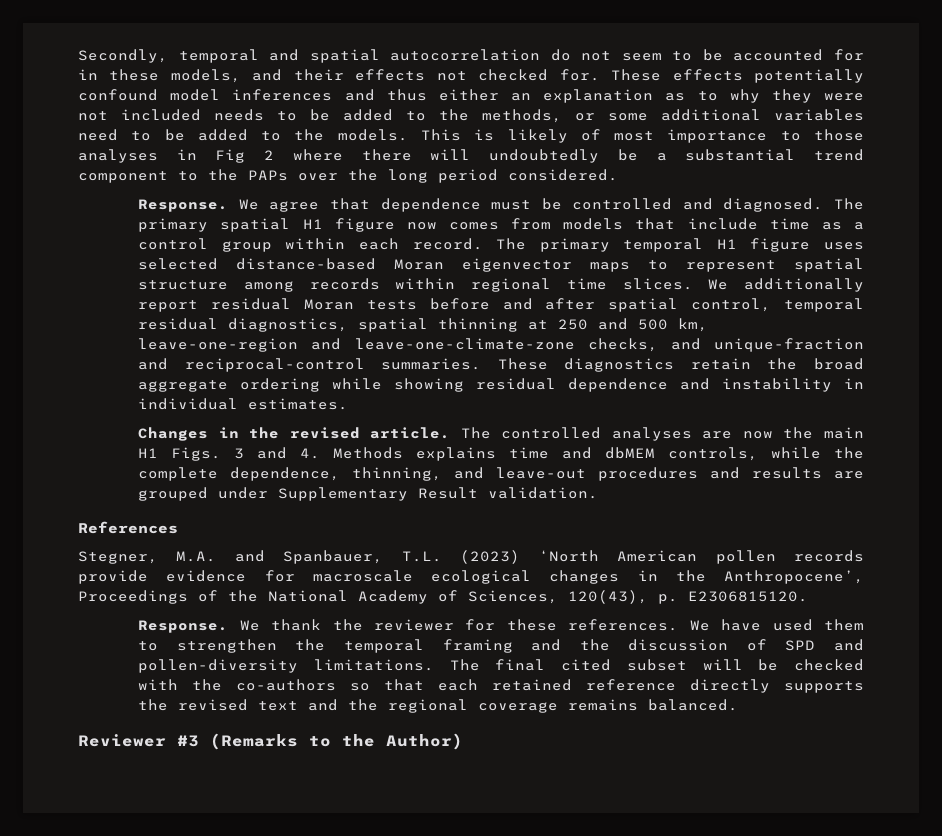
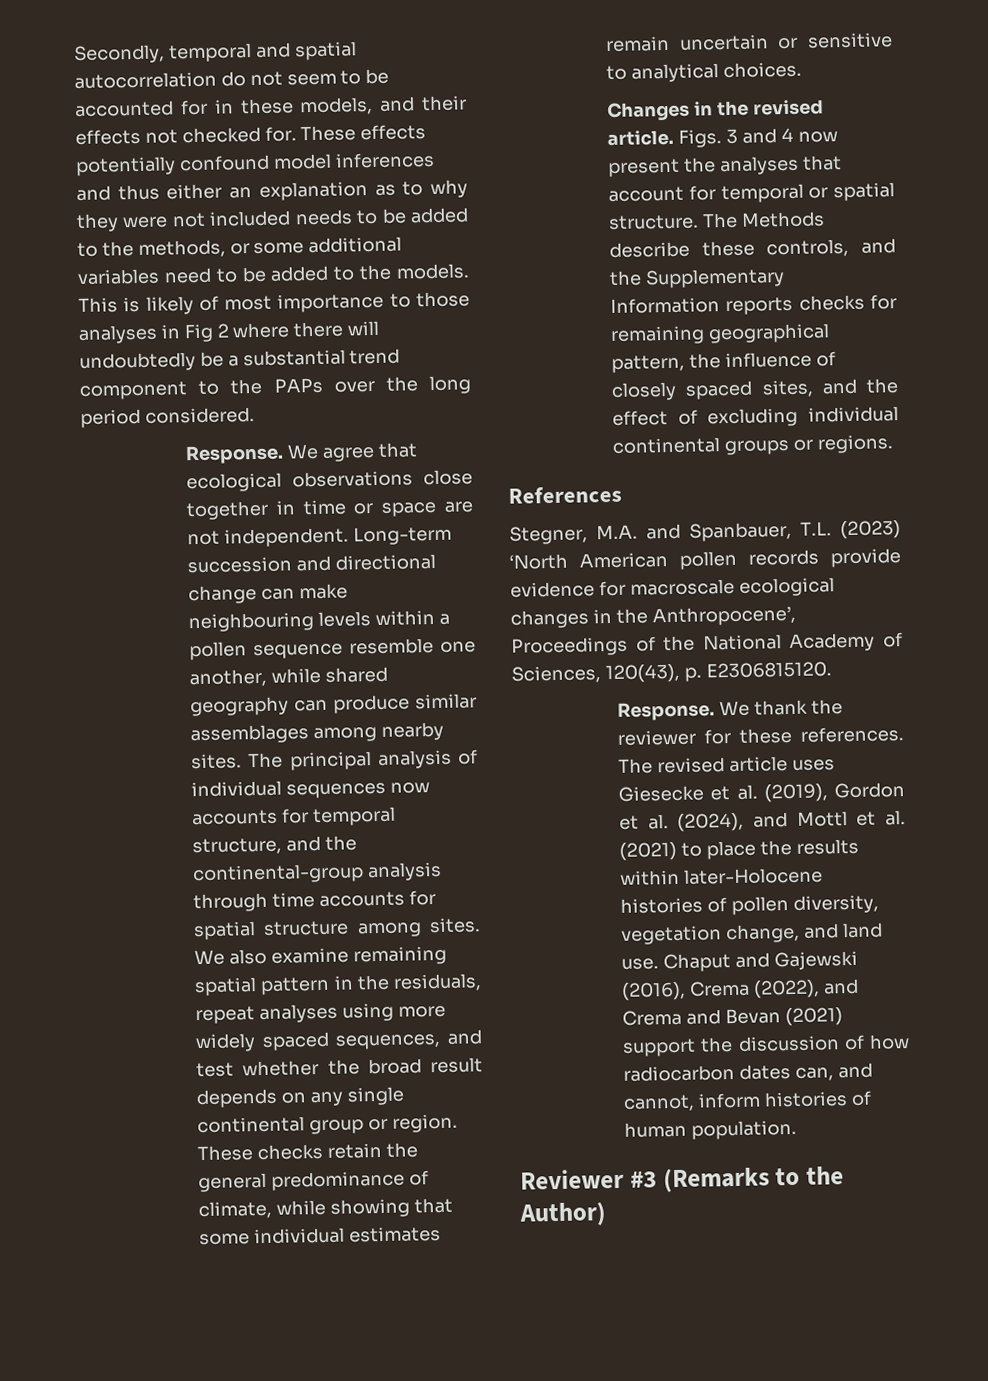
[380,198,864,212] [138,218,864,232] [138,238,864,252] [138,258,865,272] [138,278,864,292] [138,298,865,312] [138,318,709,332] [138,338,865,352] [138,358,864,372] [138,378,864,392] [138,398,349,410] dependence must be controlled and diagnosed. The primary spatial H1 figure now comes from models that include time as a control group within each record. The primary temporal H1 figure uses selected distance-based Moran eigenvector maps to represent spatial structure among records within regional time slices. We additionally report residual Moran tests before and after spatial control, temporal residual diagnostics, spatial thinning at 250 and 500 km, leave-one-region and leave-one-climate-zone checks, and unique-fraction and reciprocal-control summaries. These diagnostics retain the broad aggregate ordering while showing residual dependence and instability in individual estimates. -> [186,469,473,493] [186,499,473,521] [187,525,452,548] [187,553,436,574] [188,583,348,605] [188,609,450,633] [189,638,476,661] [189,666,388,688] [190,693,477,717] [190,721,444,745] [191,749,478,771] [191,780,430,799] [191,806,396,827] [192,835,357,856] [192,861,443,885] [193,890,436,913] [193,917,481,941] [194,945,447,966] [194,973,482,997] [195,1002,446,1025] [195,1029,483,1053] [196,1057,483,1078] [196,1086,404,1109] [197,1113,458,1135] [197,1142,418,1162] [198,1170,429,1193] [198,1197,453,1220] [199,1225,441,1246] [605,32,893,53] [606,61,802,83] ecological observations close together in time or space are not independent. Long-term succession and directional change can make neighbouring levels within a pollen sequence resemble one another, while shared geography can produce similar assemblages among nearby sites. The principal analysis of individual sequences now accounts for temporal structure, and the continental-group analysis through time accounts for spatial structure among sites. We also examine remaining spatial pattern in the residuals, repeat analyses using more widely spaced sequences, and test whether the broad result depends on any single continental group or region. These checks retain the general predominance of climate, while showing that some individual estimates remain uncertain or sensitive to analytical choices.
[460,427,864,441] [138,447,865,461] [138,467,864,481] [138,487,599,501] The controlled analyses are now the main H1 Figs. 3 and 4. Methods explains time and dbMEM controls, while the complete dependence, thinning, and leave-out procedures and results are grouped under Supplementary Result validation. -> [678,127,838,148] [608,155,842,177] [608,182,895,204] [608,211,825,230] [609,238,896,258] [609,268,786,289] [610,294,897,316] [610,323,831,345] [611,351,836,373] [611,378,899,401] [612,406,899,428] [612,434,894,456] Figs. 3 and 4 now present the analyses that account for temporal or spatial structure. The Methods describe these controls, and the Supplementary Information reports checks for remaining geographical pattern, the influence of closely spaced sites, and the effect of excluding individual continental groups or regions.
[689,619,865,631] [138,639,864,653] [138,659,864,673] [138,679,865,693] [138,699,739,713] We have used them to strengthen the temporal framing and the discussion of SPD and pollen-diversity limitations. The final cited subset will be checked with the co-authors so that each retained reference directly supports the revised text and the regional coverage remains balanced. -> [618,756,835,774] [618,782,905,803] [619,810,907,832] [619,838,859,861] [620,867,824,886] [620,894,879,916] [621,922,883,945] [621,950,858,973] [621,978,859,1001] [622,1007,843,1027] [622,1034,910,1057] [623,1062,873,1082] [623,1090,872,1112] [624,1119,798,1140] The revised article uses Giesecke et al. (2019), Gordon et al. (2024), and Mottl et al. (2021) to place the results within later-Holocene histories of pollen diversity, vegetation change, and land use. Chaput and Gajewski (2016), Crema (2022), and Crema and Bevan (2021) support the discussion of how radiocarbon dates can, and cannot, inform histories of human population.

